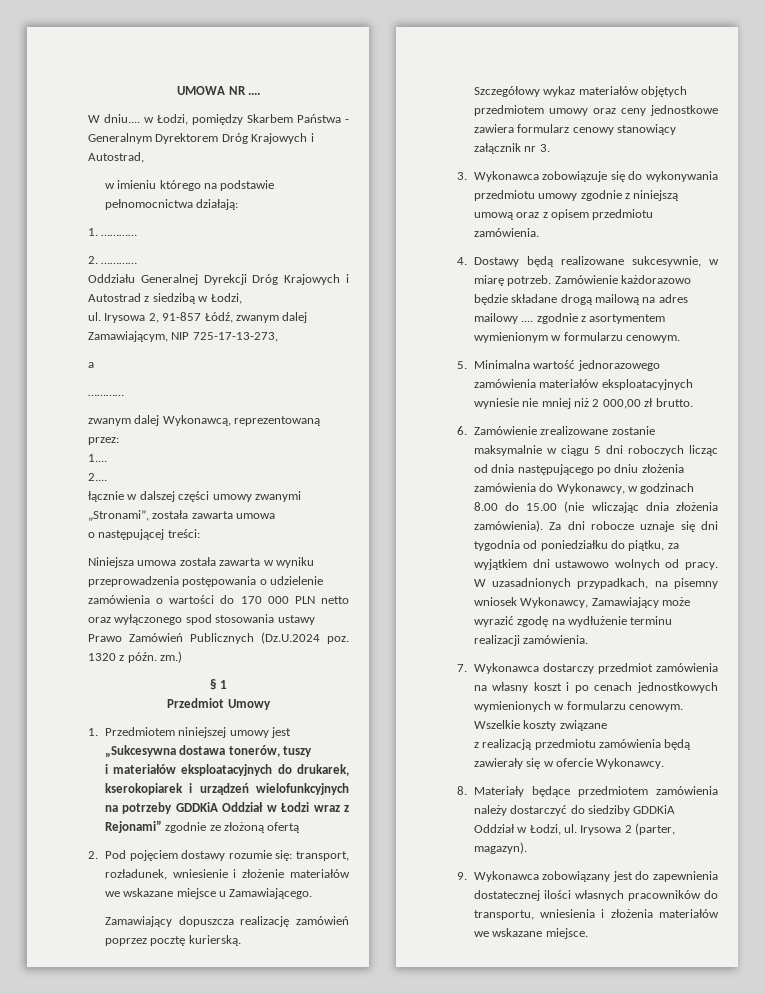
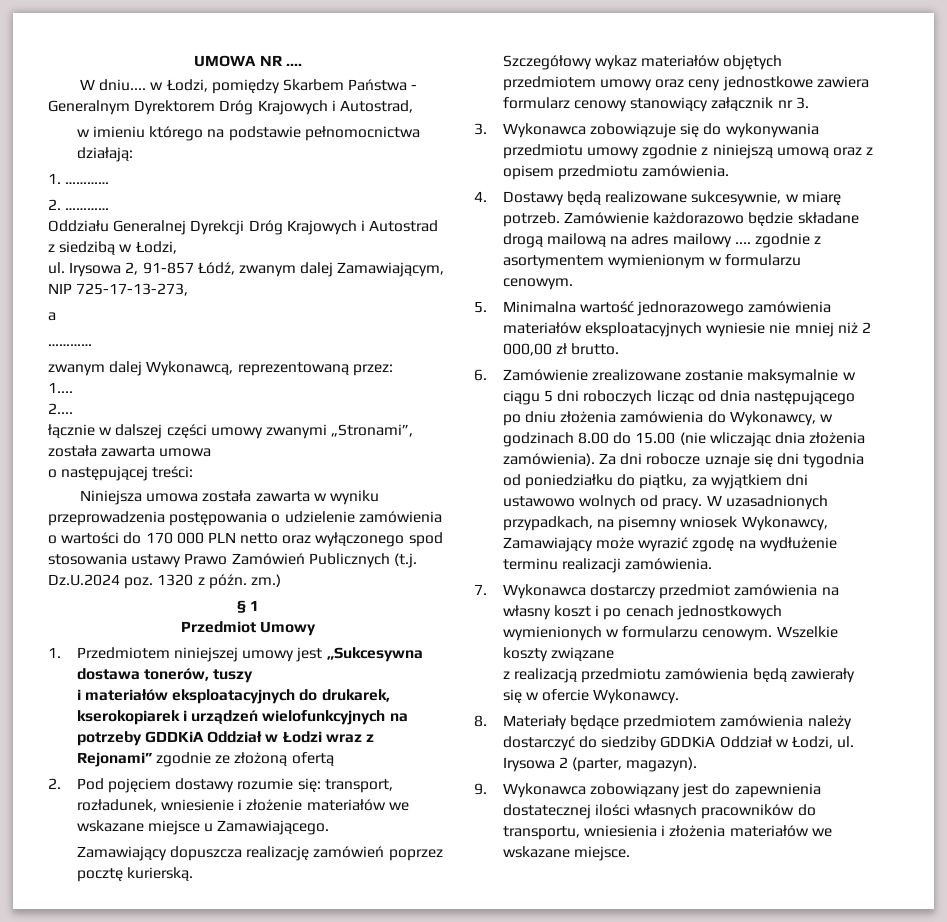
[261,632,320,644] (Dz.U.2024 -> [393,553,417,568] [48,574,120,586] (t.j. Dz.U.2024

